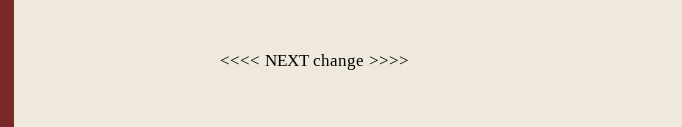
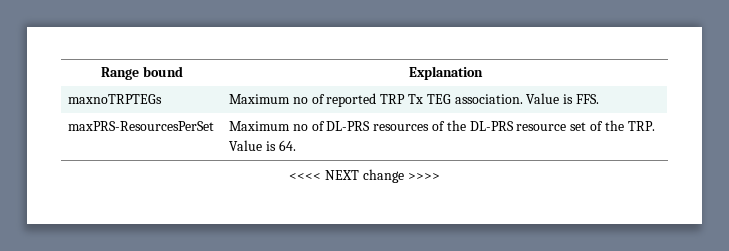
(220, 61) none -> [101,66,183,80] [408,66,483,80] [68,94,163,104] [229,93,599,107] [68,121,215,131] [229,120,655,131] [229,140,296,151] Range bound | Explanation // maxnoTRPTEGs | Maximum no of reported TRP Tx TEG association. Value is FFS. // maxPRS-ResourcesPerSet | Maximum no of DL-PRS resources of the DL-PRS resource set of the TRP. Value is 64. //

